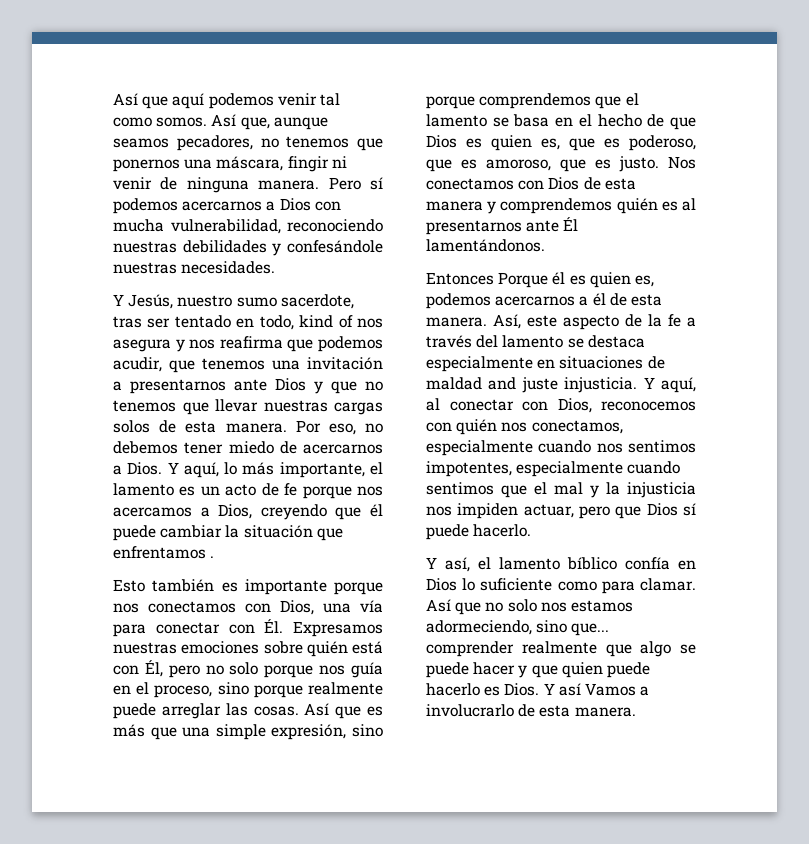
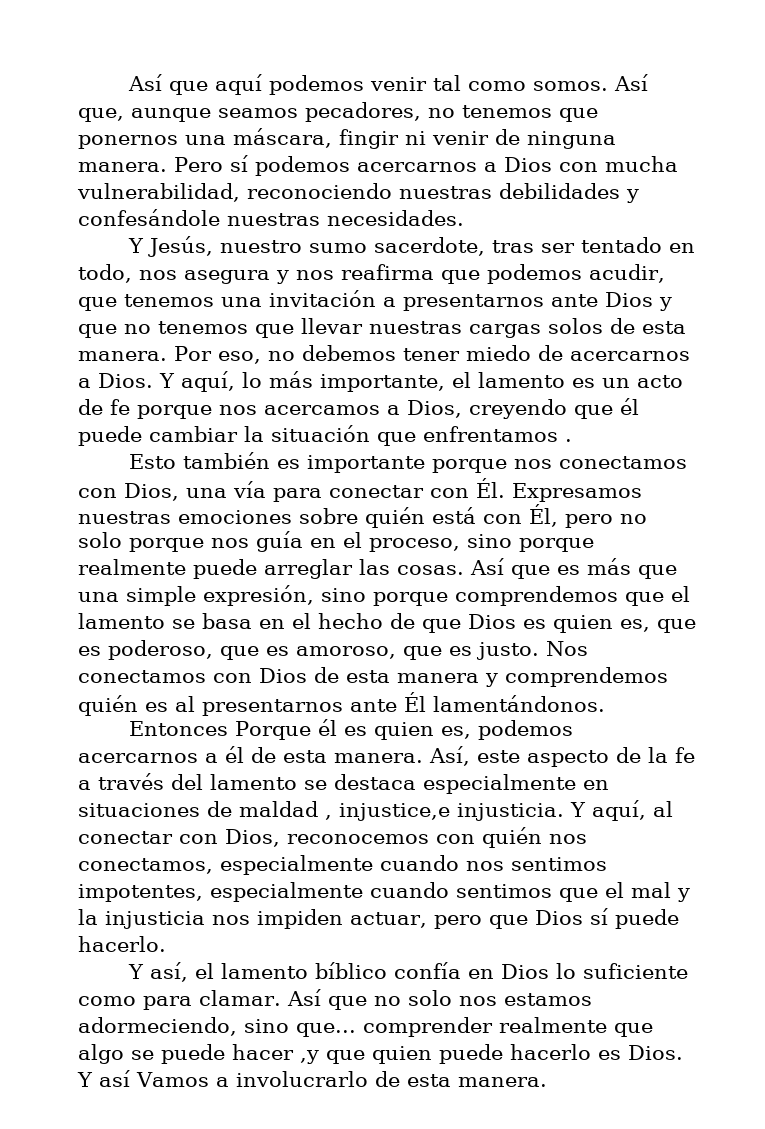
[299,315,353,328] kind of -> (132, 273) none
[488,377,558,393] and juste -> [325,803,450,821] , injustice,e
[518,665,528,678] y -> [300,1050,319,1064] ,y

